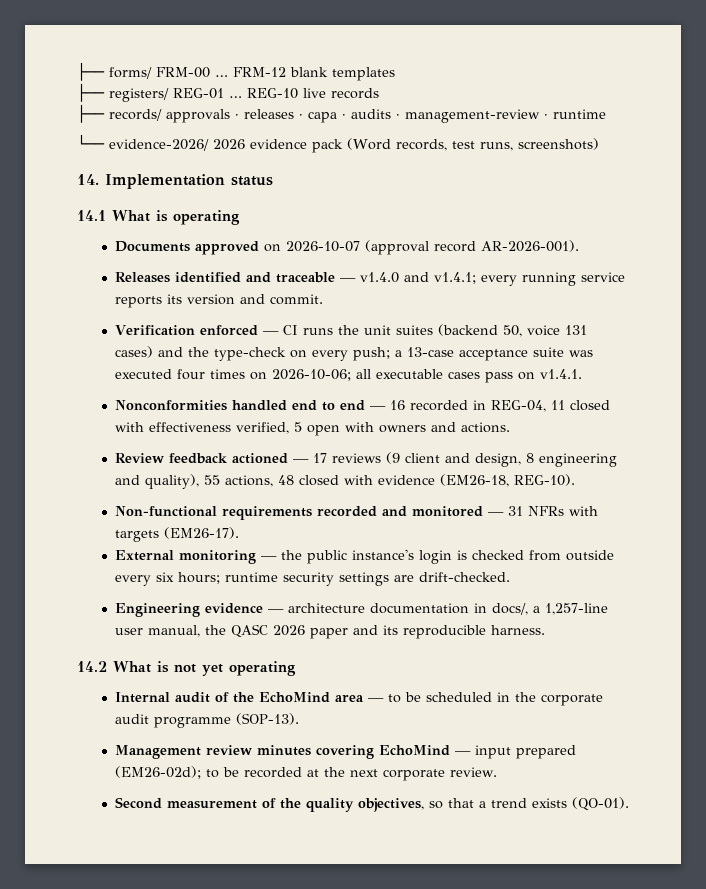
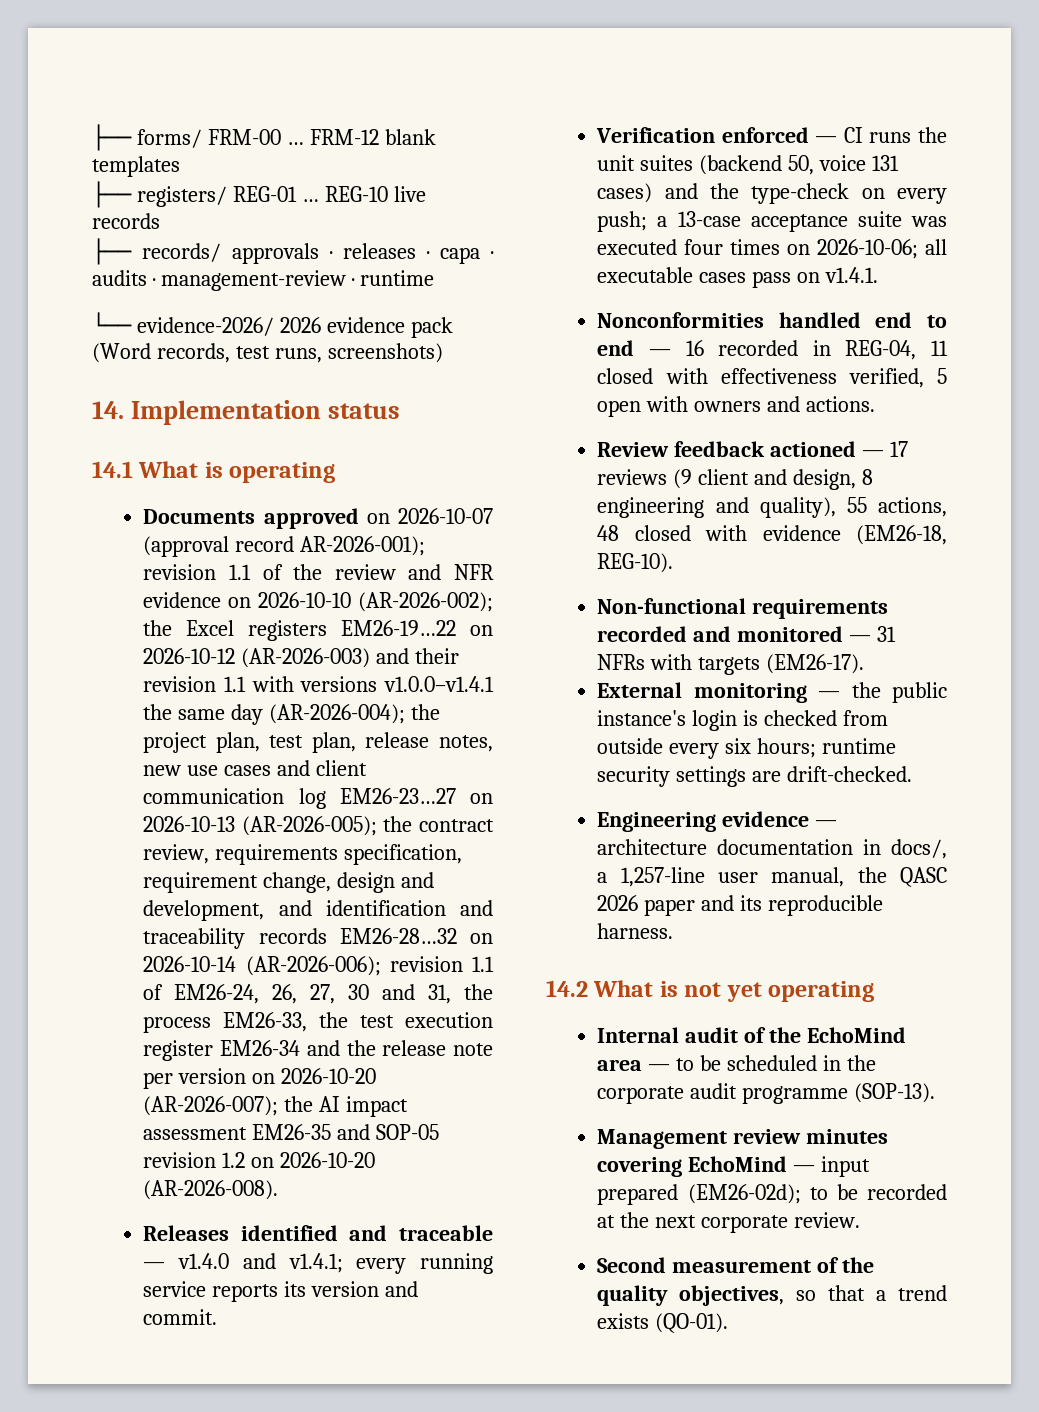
[480,240,579,252] AR-2026-001). -> [300,536,426,556] [143,564,494,580] [143,592,493,612] [143,620,493,641] [143,648,460,668] [143,676,494,692] [143,704,441,725] [143,732,493,753] [143,760,368,776] [143,788,493,809] [143,816,494,836] [143,844,463,865] [143,872,435,893] [143,900,493,921] [143,928,493,949] [143,956,494,976] [143,984,493,1004] [143,1012,493,1033] [143,1040,494,1061] [143,1068,377,1089] [143,1096,409,1117] [143,1124,440,1140] [143,1152,376,1168] [143,1180,279,1200] AR-2026-001); revision 1.1 of the review and NFR evidence on 2026-10-10 (AR-2026-002); the Excel registers EM26-19…22 on 2026-10-12 (AR-2026-003) and their revision 1.1 with versions v1.0.0–v1.4.1 the same day (AR-2026-004); the project plan, test plan, release notes, new use cases and client communication log EM26-23…27 on 2026-10-13 (AR-2026-005); the contract review, requirements specification, requirement change, design and development, and identification and traceability records EM26-28…32 on 2026-10-14 (AR-2026-006); revision 1.1 of EM26-24, 26, 27, 30 and 31, the process EM26-33, the test execution register EM26-34 and the release note per version on 2026-10-20 (AR-2026-007); the AI impact assessment EM26-35 and SOP-05 revision 1.2 on 2026-10-20 (AR-2026-008).

